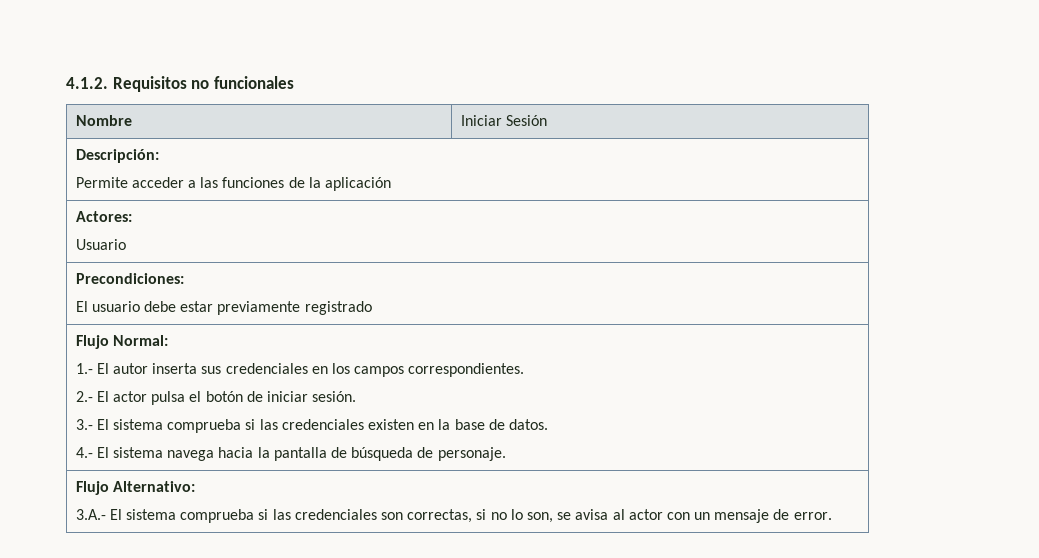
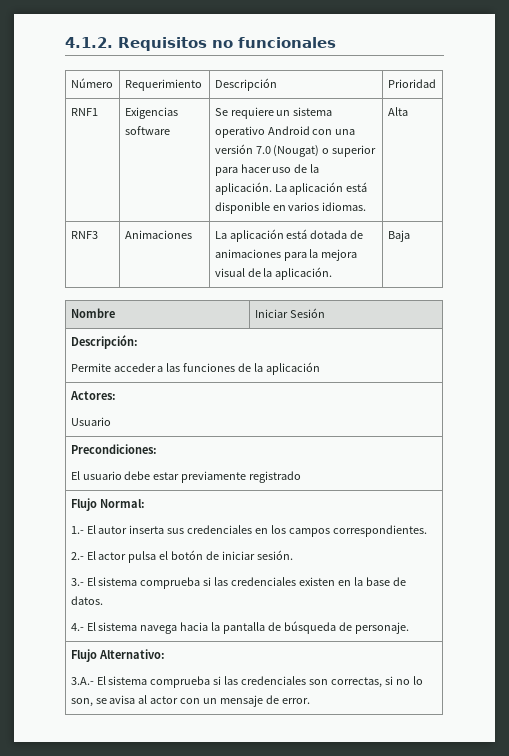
(294, 82) none -> [70,78,113,88] [124,79,202,91] [214,78,277,91] [387,79,436,88] [70,108,98,116] [124,107,178,119] [124,126,170,135] [214,107,333,119] [214,126,356,138] [214,144,377,157] [214,164,320,176] [214,182,368,195] [214,202,367,214] [387,107,408,116] [70,231,98,239] [124,230,192,239] [214,229,364,242] [214,249,358,261] [214,267,333,280] [387,230,410,242] // Número | Requerimiento | Descripción | Prioridad // RNF1 | Exigencias software | Se requiere un sistema operativo Android con una versión 7.0 (Nougat) o superior para hacer uso de la aplicación. La aplicación está disponible en varios idiomas. | Alta // RNF3 | Animaciones | La aplicación está dotada de animaciones para la mejora visual de la aplicación. | Baja

